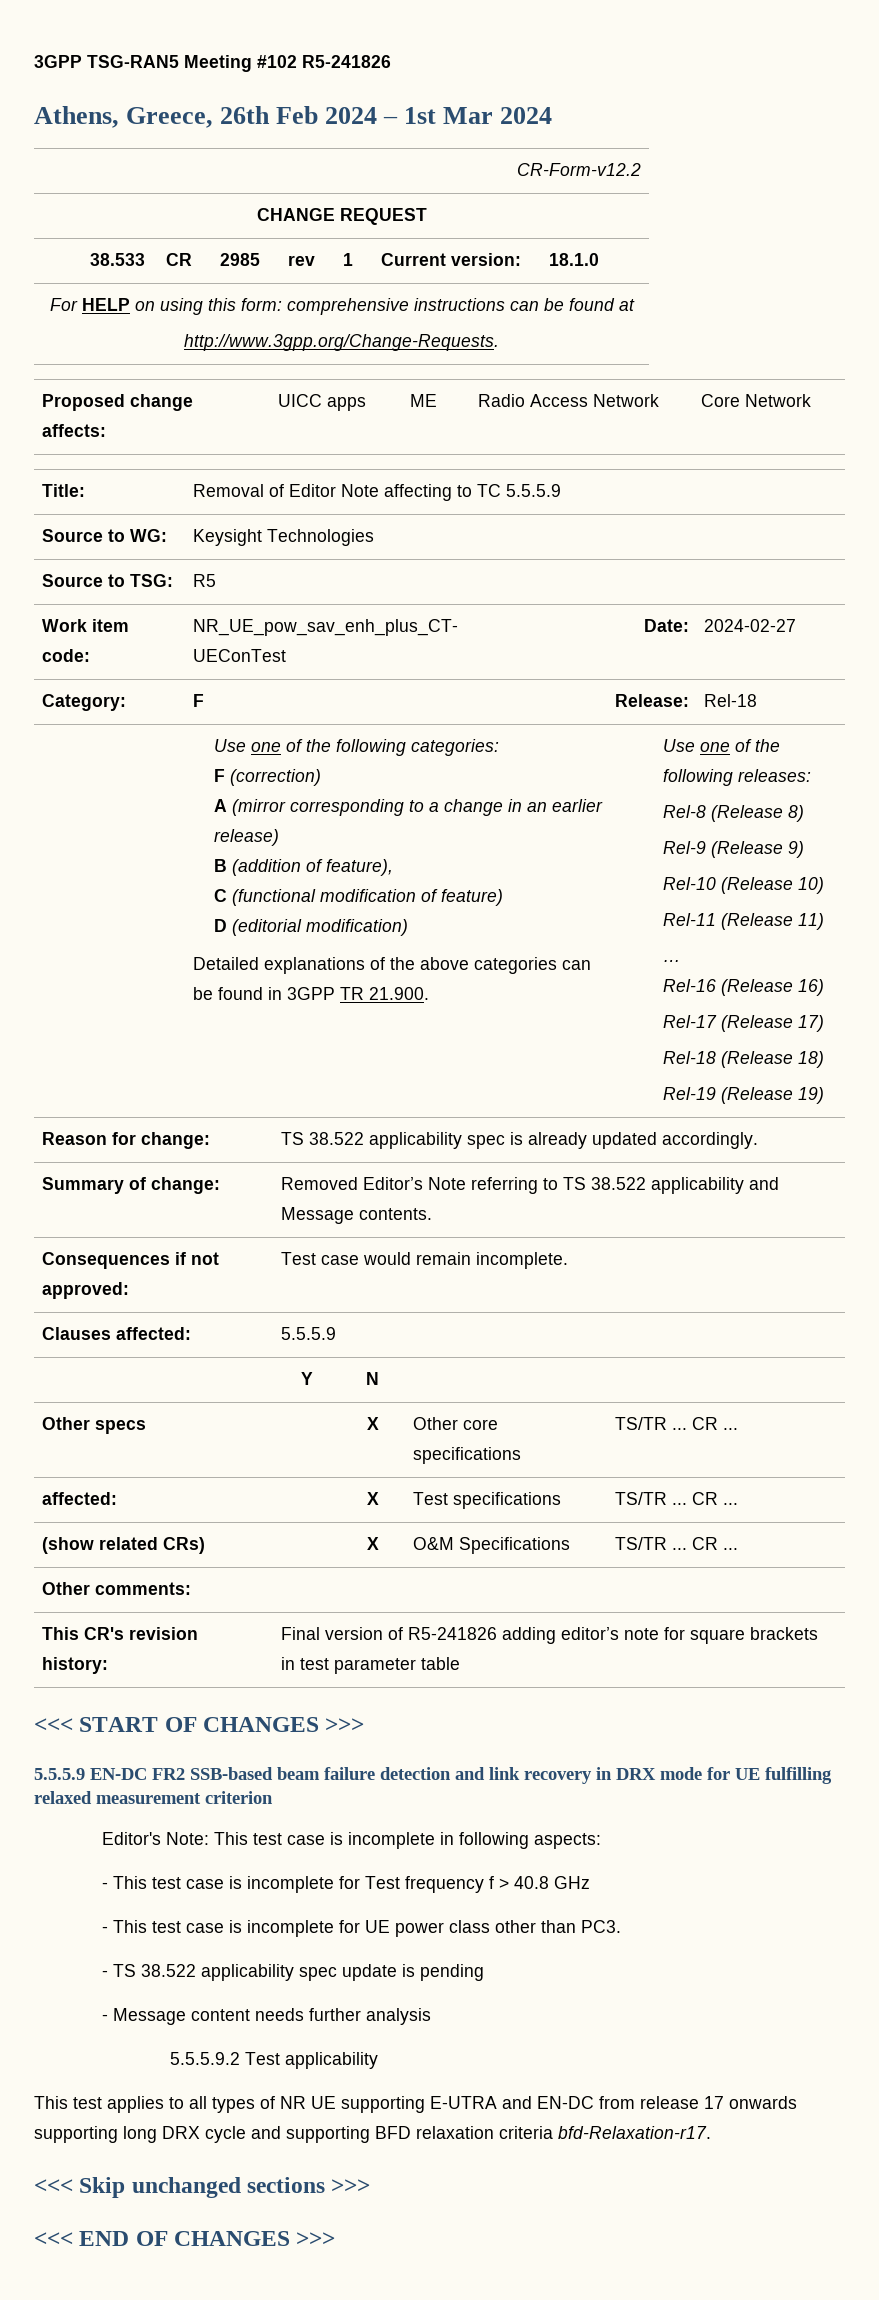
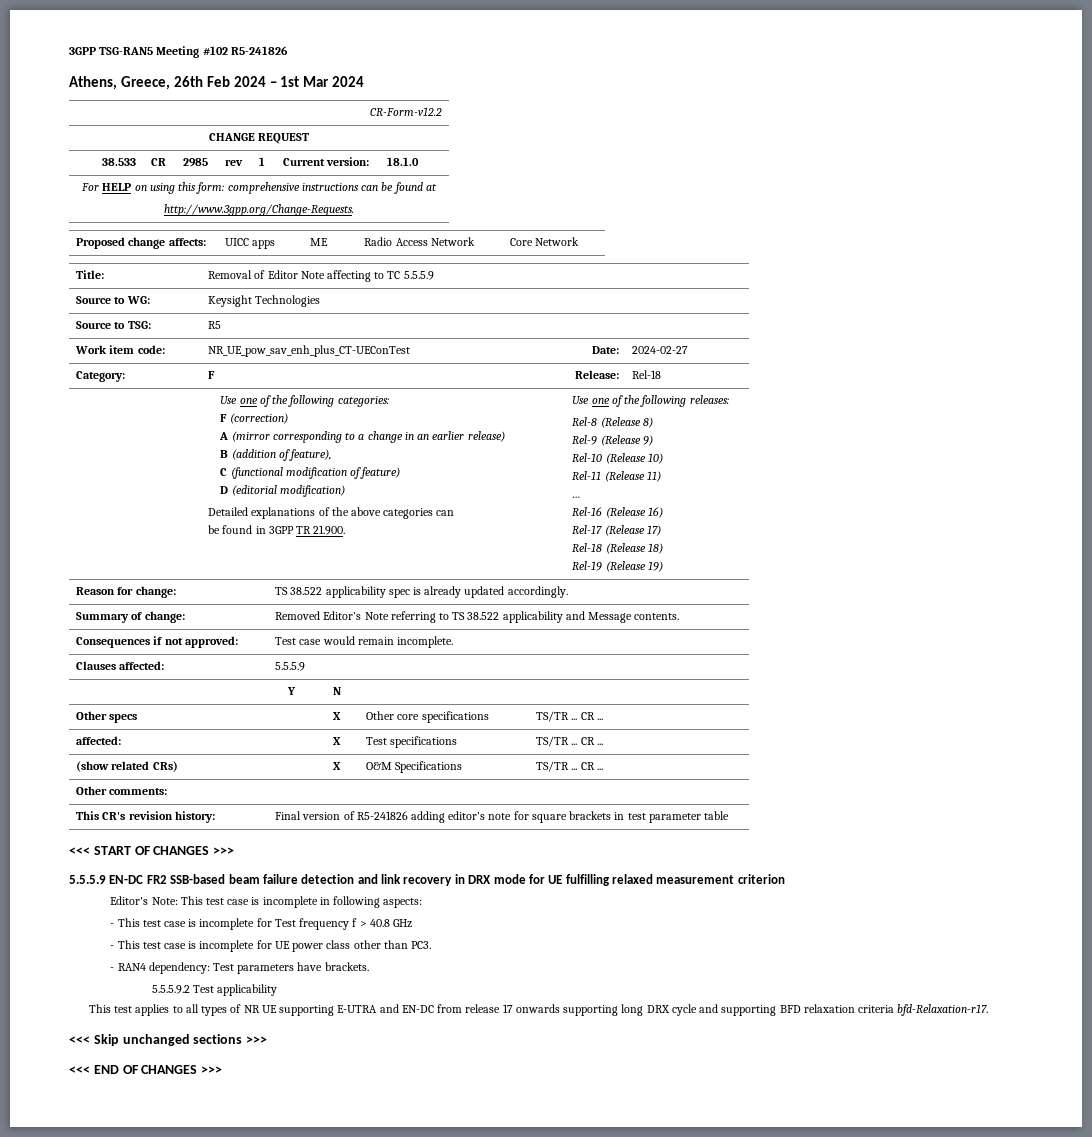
[112,1964,484,1981] [101,2008,431,2025] TS 38.522 applicability spec update is pending // - Message content needs further analysis -> [117,962,369,974] RAN4 dependency: Test parameters have brackets.

